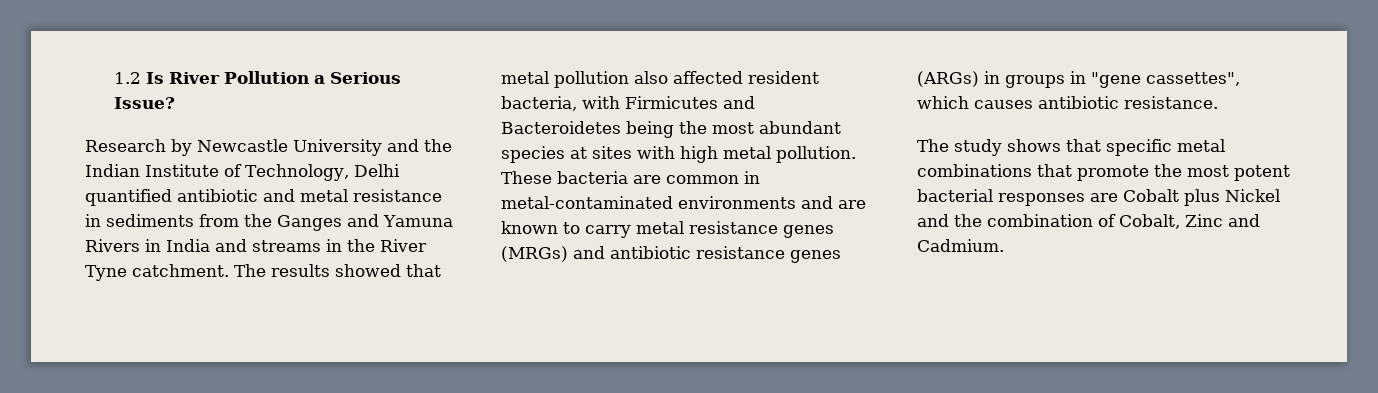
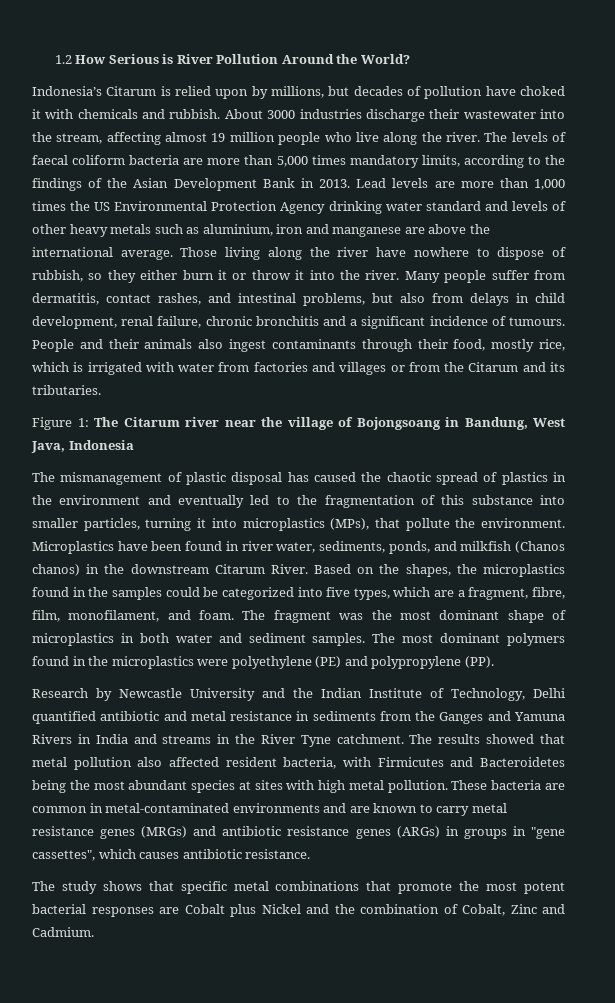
[145,71,401,84] [113,97,175,109] Is River Pollution a Serious Issue? -> [75,54,410,64] [32,86,565,99] [32,109,565,122] [32,132,566,145] [32,155,565,168] [32,178,565,191] [32,201,566,214] [32,224,490,237] [32,247,567,260] [32,270,565,283] [32,293,565,306] [32,316,565,329] [32,339,565,352] [32,362,565,375] [32,385,101,395] [32,417,565,430] [31,440,134,453] [32,472,566,485] [32,495,566,508] [32,518,565,531] [32,541,565,554] [32,564,565,577] [32,587,566,600] [32,610,567,623] [32,633,565,646] [32,656,494,669] How Serious is River Pollution Around the World? // Indonesia’s Citarum is relied upon by millions, but decades of pollution have choked it with chemicals and rubbish. About 3000 industries discharge their wastewater into the stream, affecting almost 19 million people who live along the river. The levels of faecal coliform bacteria are more than 5,000 times mandatory limits, according to the findings of the Asian Development Bank in 2013. Lead levels are more than 1,000 times the US Environmental Protection Agency drinking water standard and levels of other heavy metals such as aluminium, iron and manganese are above the international average. Those living along the river have nowhere to dispose of rubbish, so they either burn it or throw it into the river. Many people suffer from dermatitis, contact rashes, and intestinal problems, but also from delays in child development, renal failure, chronic bronchitis and a significant incidence of tumours. People and their animals also ingest contaminants through their food, mostly rice, which is irrigated with water from factories and villages or from the Citarum and its tributaries. // Figure 1: The Citarum river near the village of Bojongsoang in Bandung, West Java, Indonesia // The mismanagement of plastic disposal has caused the chaotic spread of plastics in the environment and eventually led to the fragmentation of this substance into smaller particles, turning it into microplastics (MPs), that pollute the environment. Microplastics have been found in river water, sediments, ponds, and milkfish (Chanos chanos) in the downstream Citarum River. Based on the shapes, the microplastics found in the samples could be categorized into five types, which are a fragment, fibre, film, monofilament, and foam. The fragment was the most dominant shape of microplastics in both water and sediment samples. The most dominant polymers found in the microplastics were polyethylene (PE) and polypropylene (PP).

